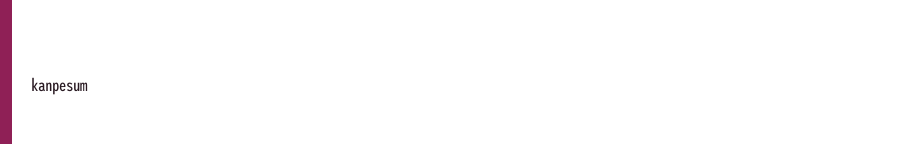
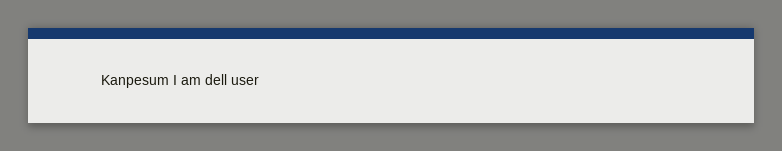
[31,77,88,95] kanpesum -> [101,74,259,88] Kanpesum I am dell user

